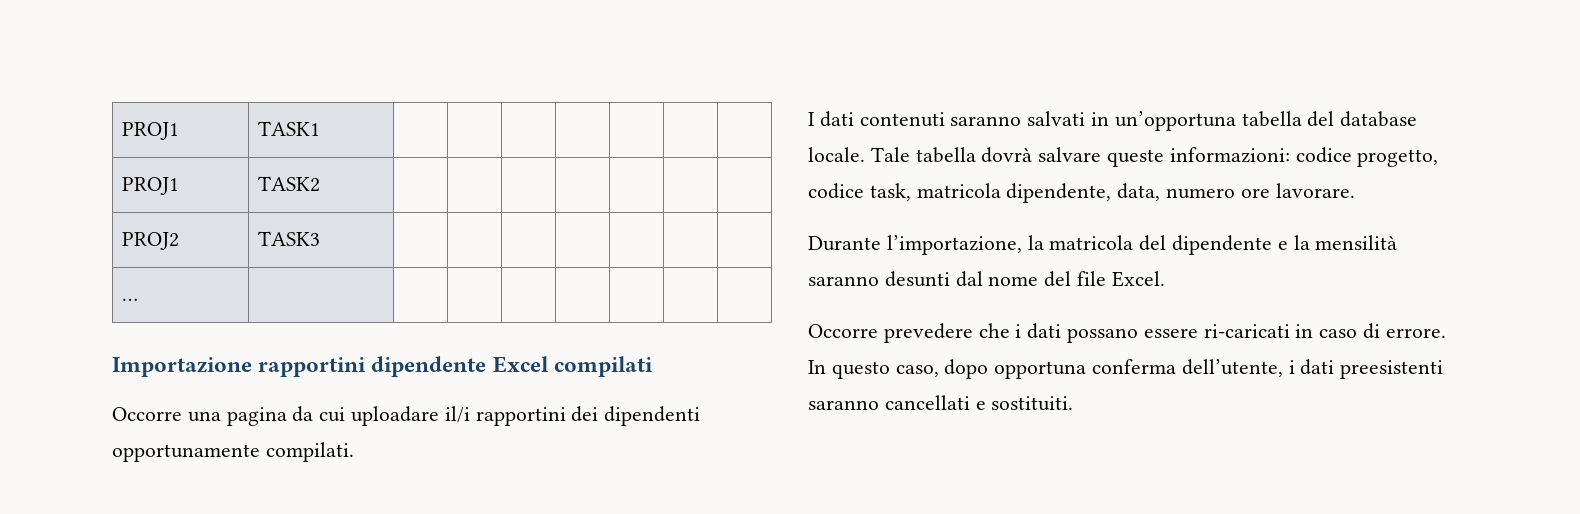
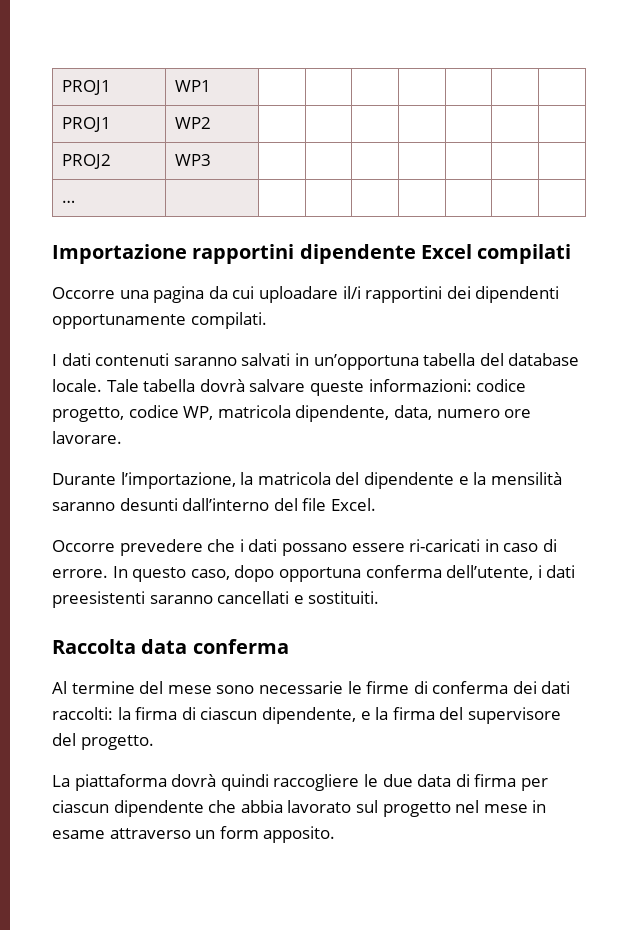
[122,122,180,140] [258,121,321,136] [122,177,180,195] [258,176,321,192] PROJ1 | TASK1 | | | | | | | // PROJ1 | TASK2 -> [62,80,112,95] [175,80,212,92] [62,117,112,132] [175,117,212,129] PROJ1 | WP1 | | | | | | | // PROJ1 | WP2
[258,231,321,246] TASK3 -> [175,154,212,166] WP3
[869,183,911,201] task, -> [183,406,214,420] WP,
[955,271,1039,287] dal nome -> [182,498,270,511] dall’interno
(1074, 403) none -> [52,639,289,654] [52,681,571,694] [52,707,561,724] [52,733,154,750] [52,774,548,791] [52,800,547,817] [52,826,336,843] // Raccolta data conferma // Al termine del mese sono necessarie le firme di conferma dei dati raccolti: la firma di ciascun dipendente, e la firma del supervisore del progetto. // La piattaforma dovrà quindi raccogliere le due data di firma per ciascun dipendente che abbia lavorato sul progetto nel mese in esame attraverso un form apposito.

